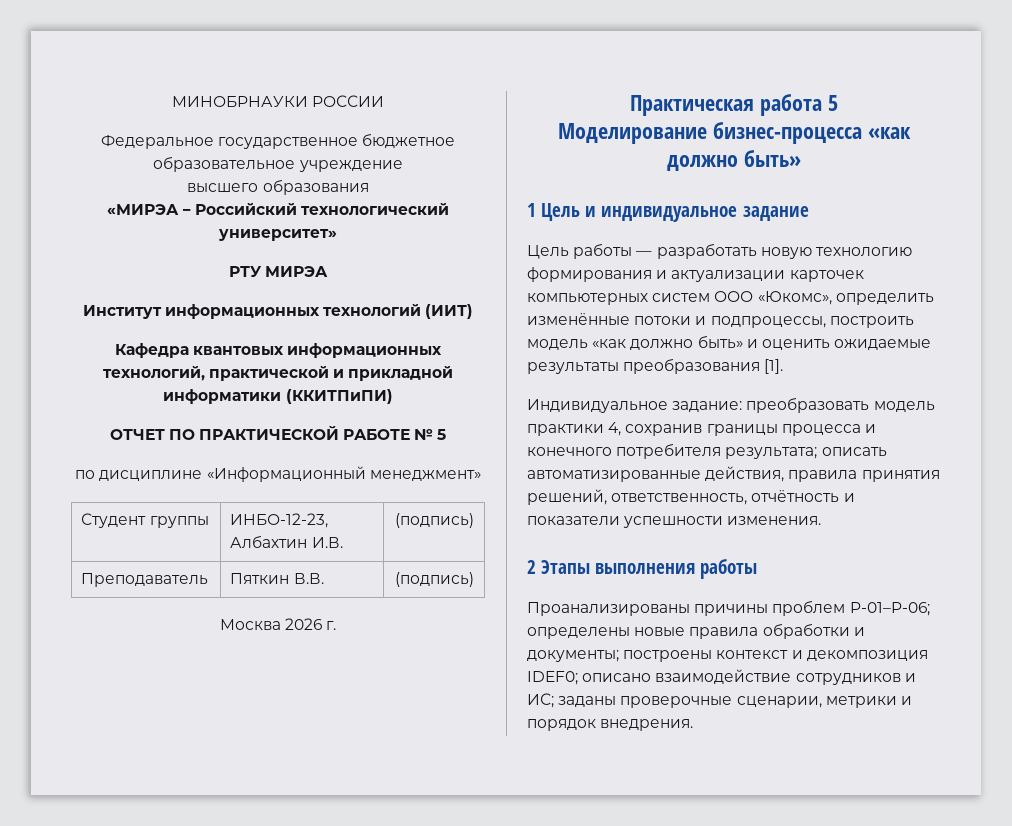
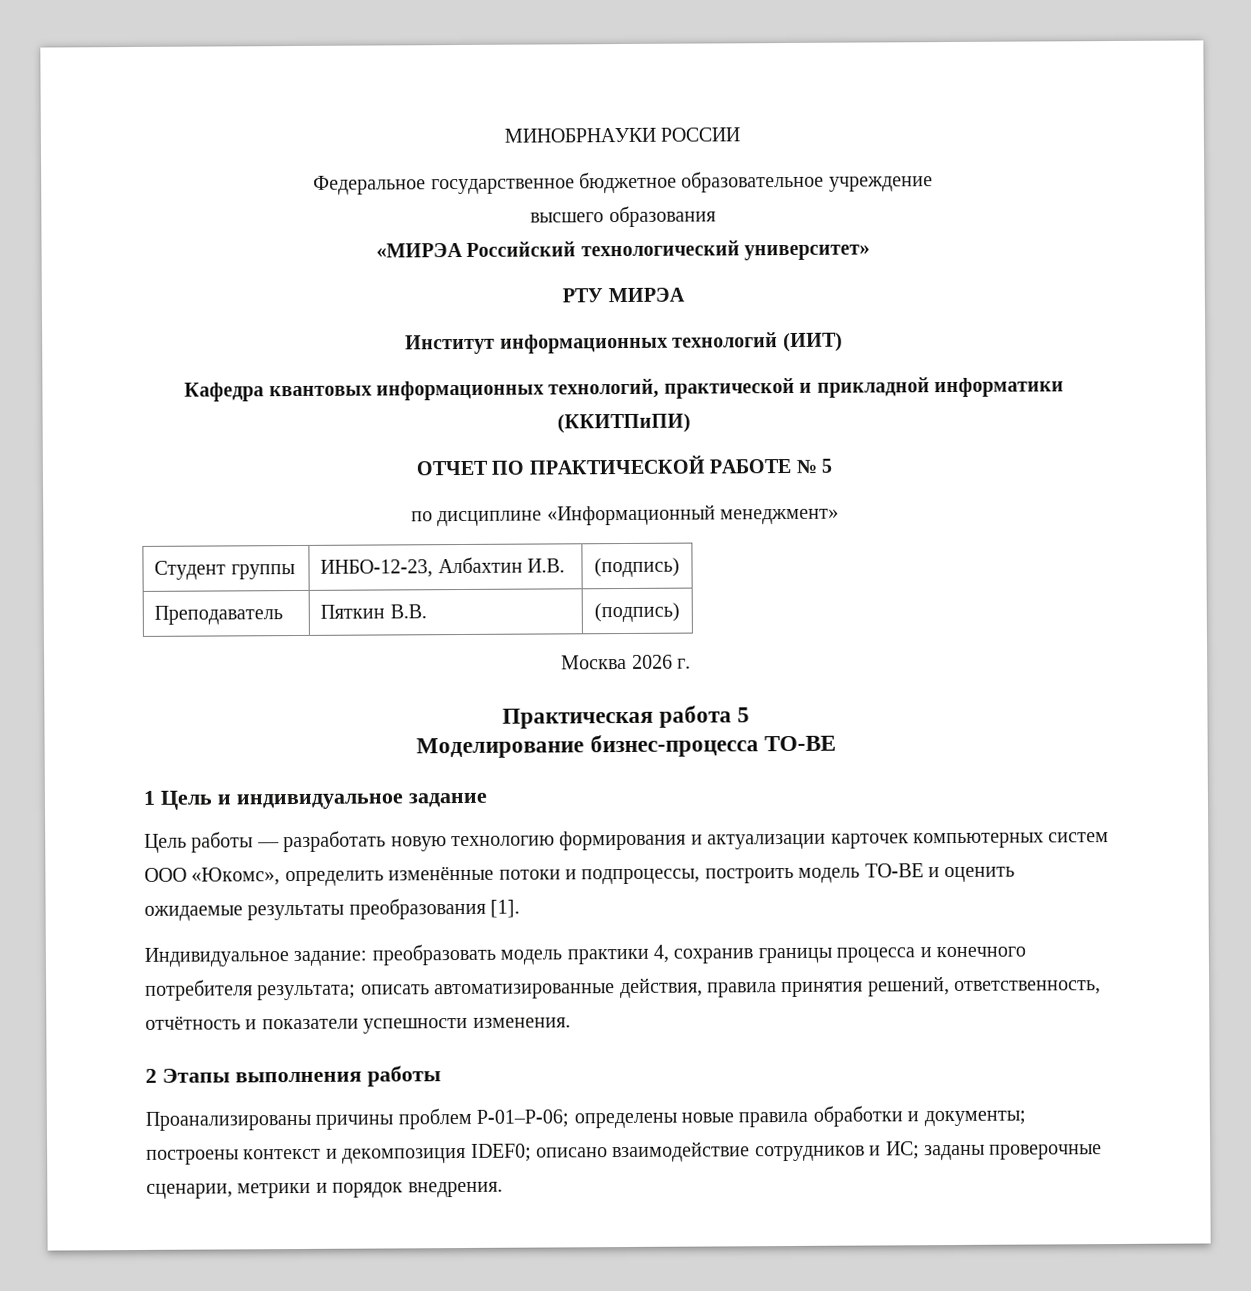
[181,209,191,215] − -> (463, 250) none
[867,127,911,139] [667,150,801,171] «как должно быть» -> [763,735,836,752] TO-BE
[592,335,743,350] «как должно быть» -> [864,863,924,878] TO-BE

